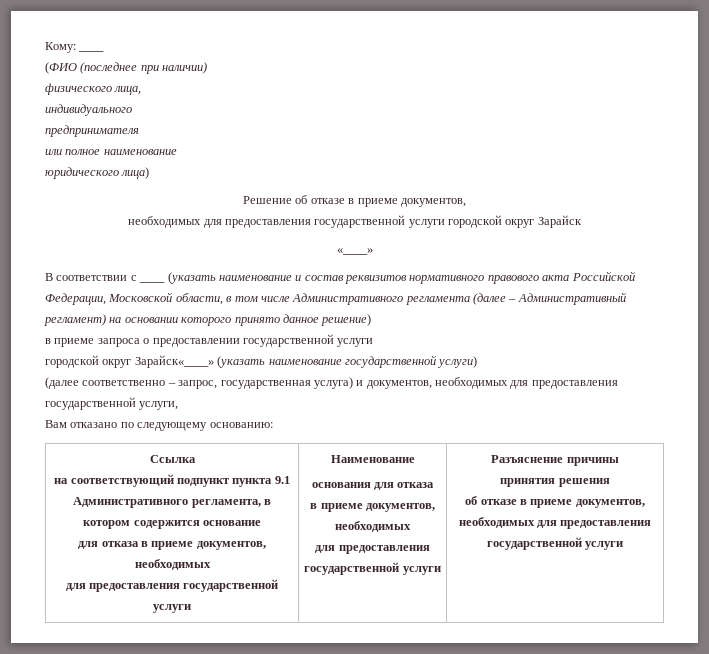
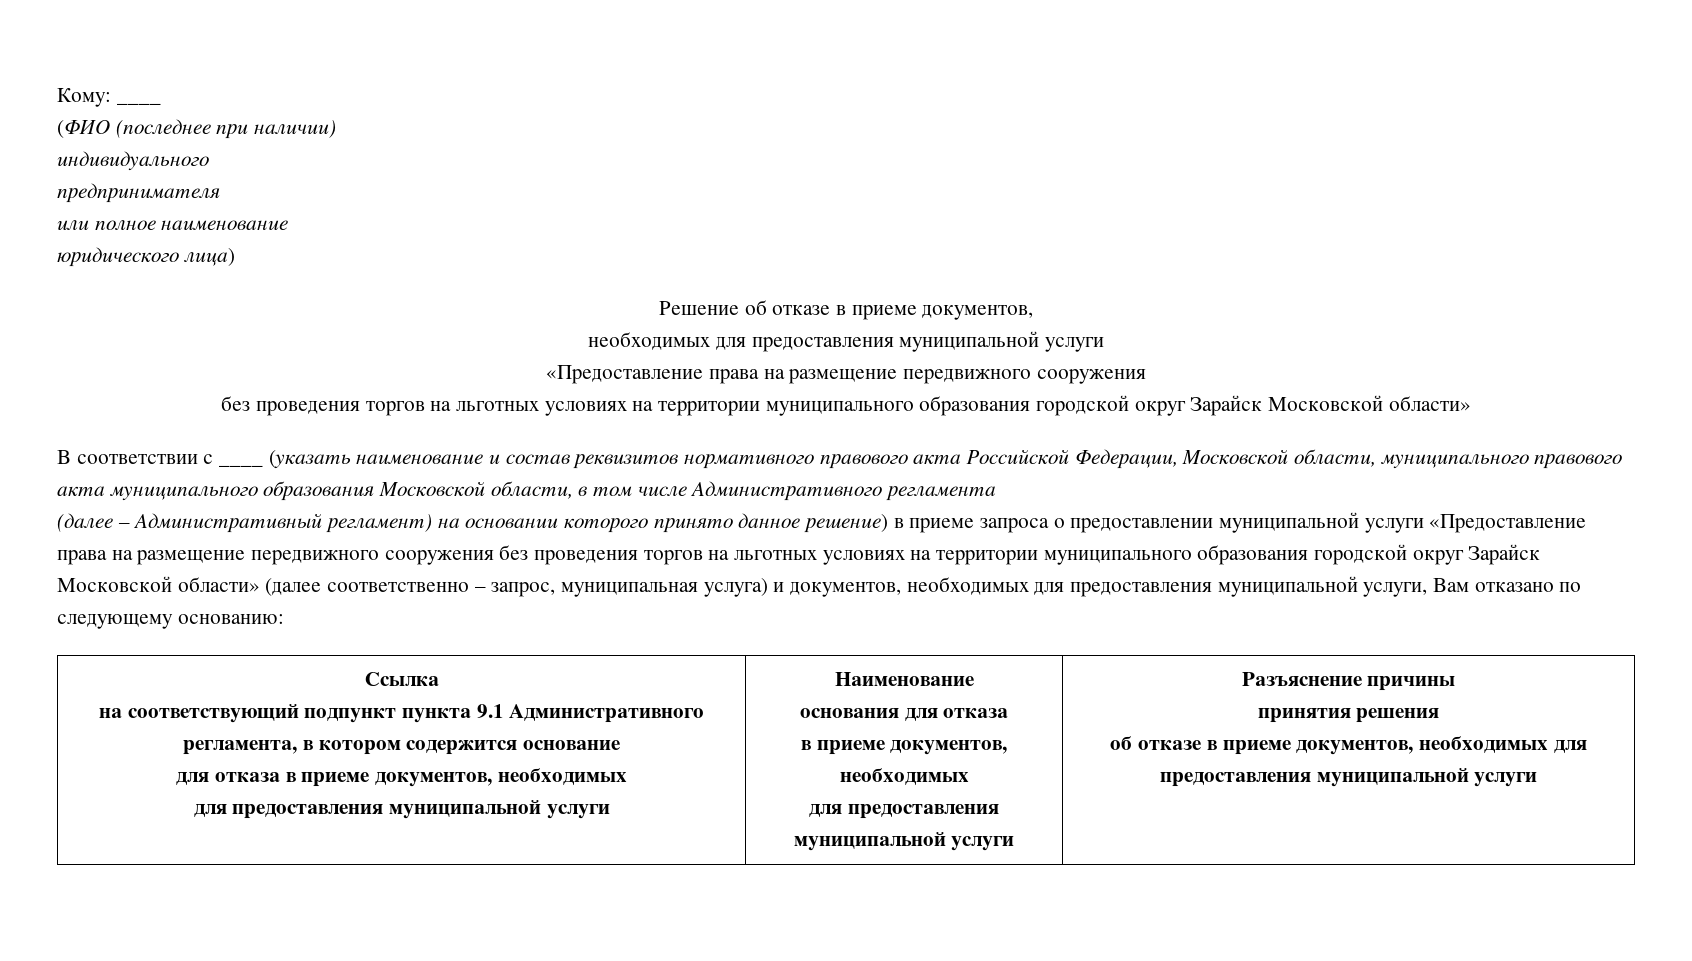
[45,83,142,95] // физического лица, -> (337, 129) none
[314,215,582,228] [336,248,373,255] государственной услуги городской округ Зарайск // «____» -> [899,331,1104,352] [546,365,1146,384] [221,395,1471,416] муниципальной услуги // «Предоставление права на размещение передвижного сооружения // без проведения торгов на льготных условиях на территории муниципального образования городской округ Зарайск Московской области»
(223, 299) none -> [1380,454,1623,469] [57,481,573,501] муниципального правового акта муниципального образования Московской области,
(470, 300) none -> (997, 493) //
(372, 320) // -> (889, 523) none
[242,334,374,347] [45,355,478,368] государственной услуги // городской округ Зарайск«____» (указать наименование государственной услуги) // -> [1219,512,1587,533] [57,544,1541,565] [57,576,260,592] муниципальной услуги «Предоставление права на размещение передвижного сооружения без проведения торгов на льготных условиях на территории муниципального образования городской округ Зарайск Московской области»
[220,380,311,389] государственная -> [561,582,699,597] муниципальная
[45,397,136,410] государственной -> [1217,576,1358,597] муниципальной
(179, 405) // -> (1428, 589) none
[183,579,279,592] государственной -> [388,800,541,819] муниципальной
[304,562,400,575] государственной -> [793,832,946,851] муниципальной
[486,537,582,550] государственной -> [1316,768,1469,787] муниципальной

